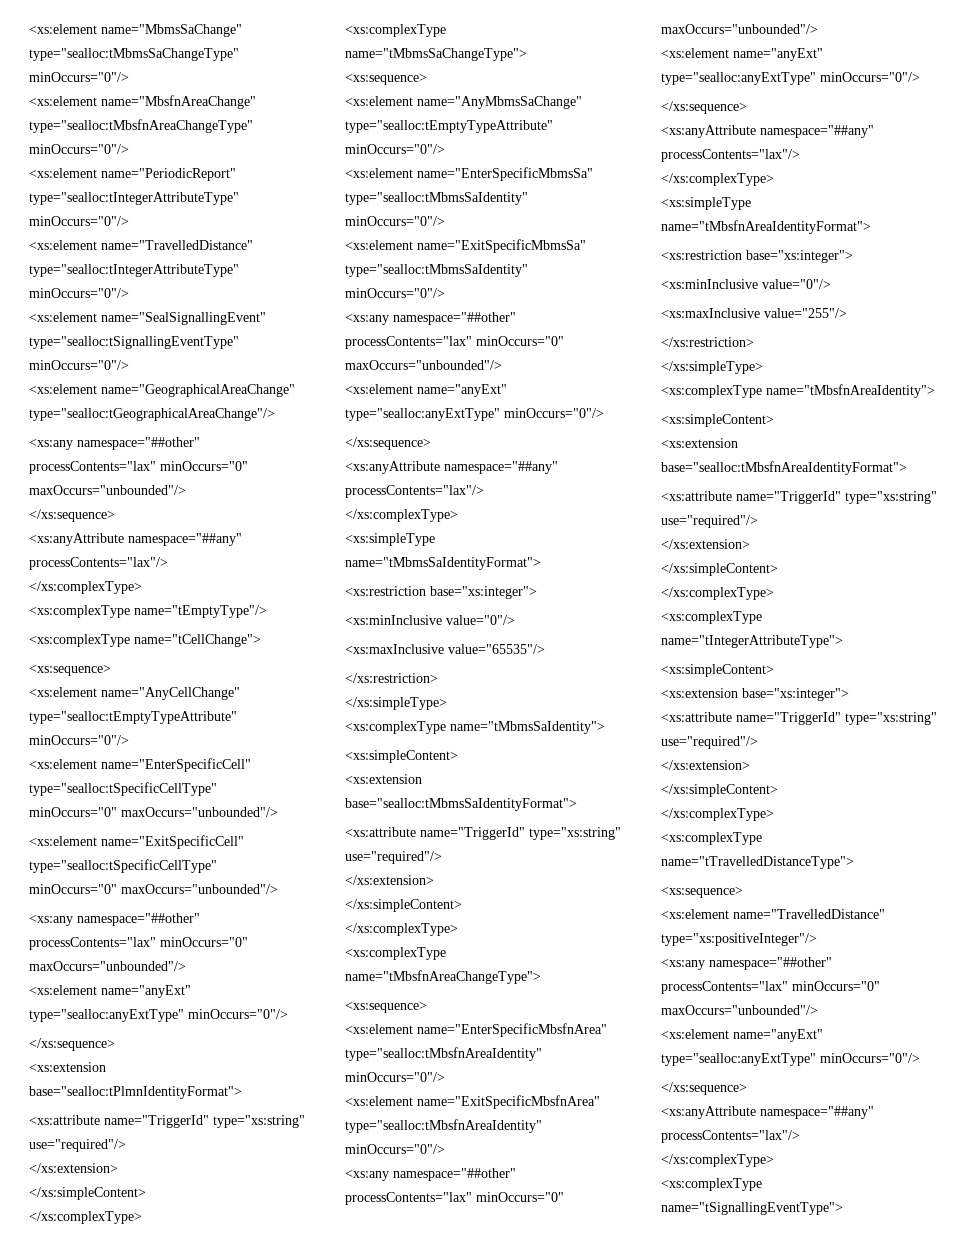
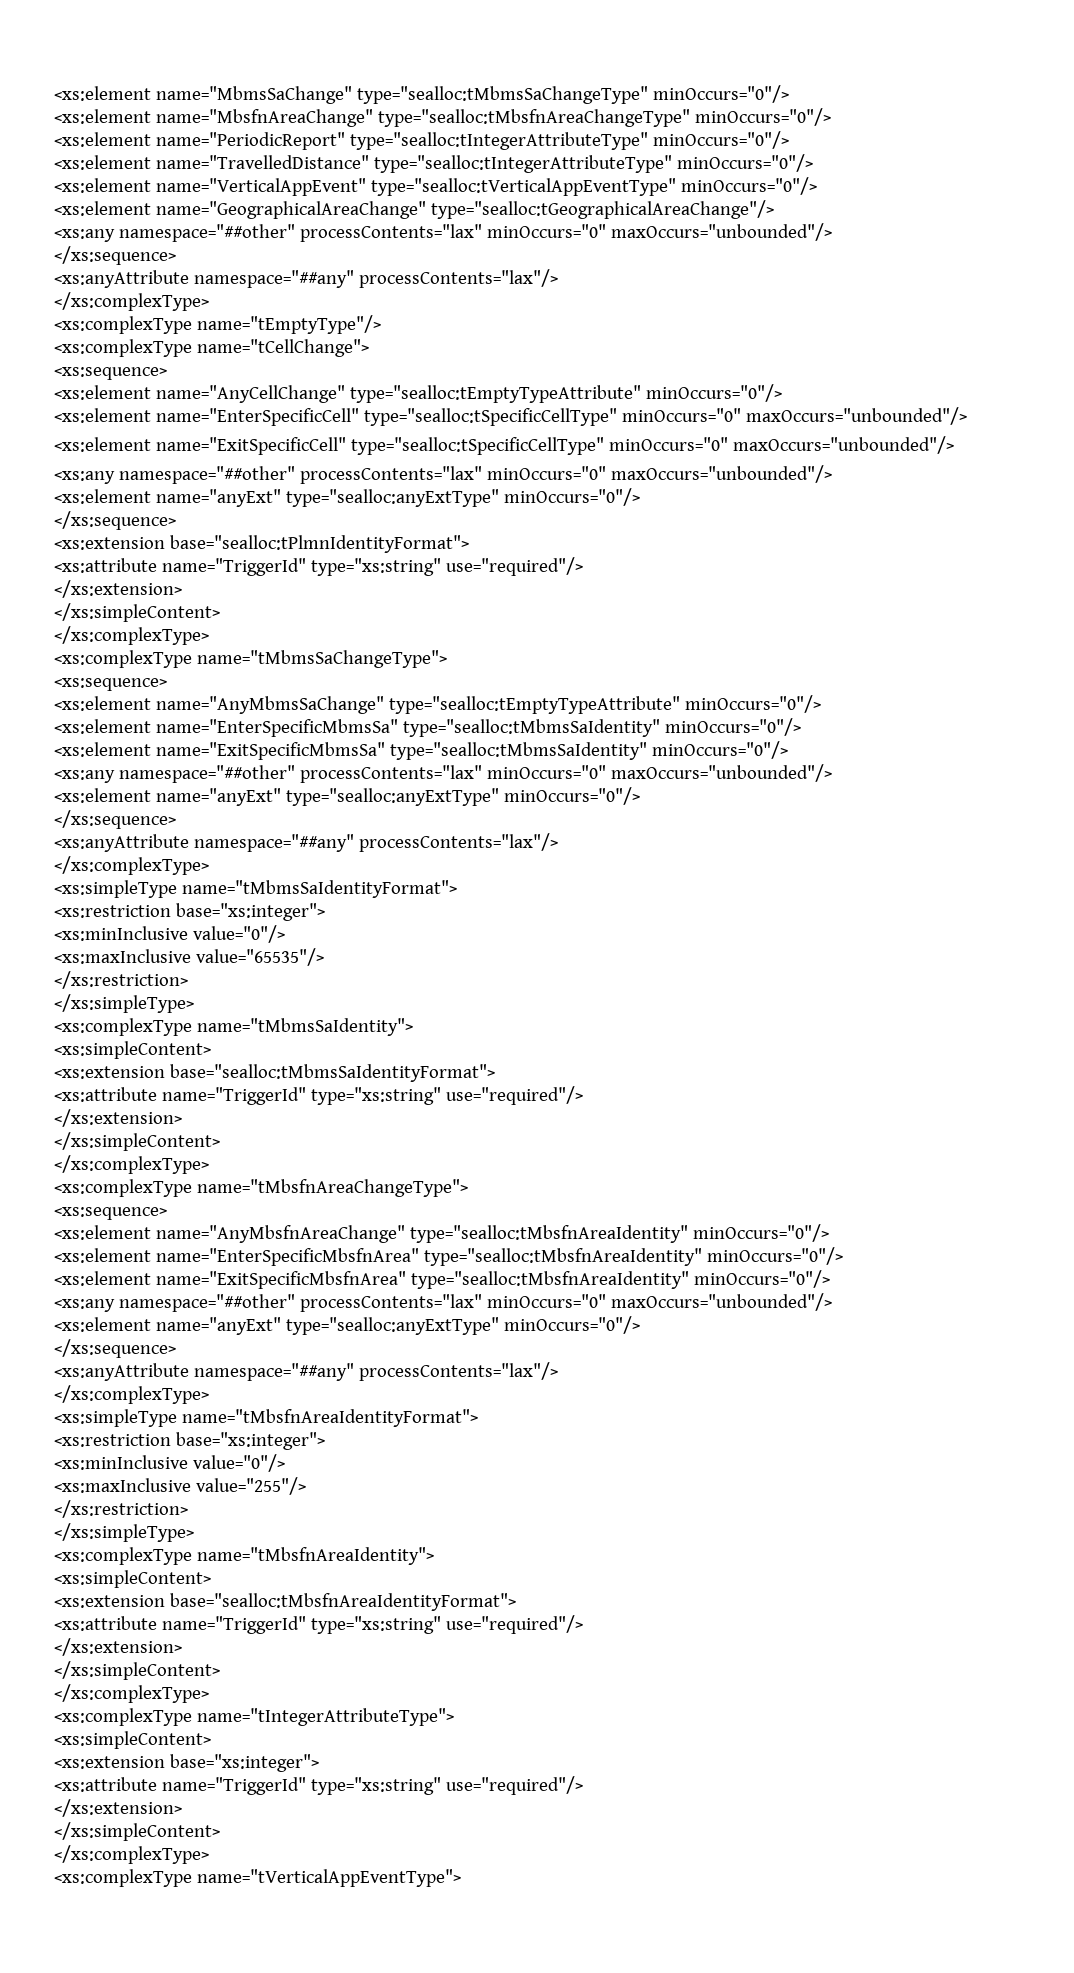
[101,312,266,325] [29,336,239,349] name="SealSignallingEvent" type="sealloc:tSignallingEventType" -> [155,178,676,196] name="VerticalAppEvent" type="sealloc:tVerticalAppEventType"
(427, 1007) none -> [54,1224,829,1243] // <xs:element name="AnyMbsfnAreaChange" type="sealloc:tMbsfnAreaIdentity" minOccurs="0"/>
[661,856,854,869] [661,886,743,898] [661,909,885,919] [661,933,817,946] [661,957,832,970] [661,981,880,994] [661,1005,818,1015] [661,1029,823,1042] [661,1053,920,1066] [661,1082,747,1095] [661,1106,874,1119] [661,1130,800,1143] [661,1154,774,1167] [661,1178,762,1191] [661,1202,843,1215] name="tTravelledDistanceType"> // <xs:sequence> // <xs:element name="TravelledDistance" type="xs:positiveInteger"/> // <xs:any namespace="##other" processContents="lax" minOccurs="0" maxOccurs="unbounded"/> // <xs:element name="anyExt" type="sealloc:anyExtType" minOccurs="0"/> // </xs:sequence> // <xs:anyAttribute namespace="##any" processContents="lax"/> // </xs:complexType> // <xs:complexType name="tSignallingEventType"> -> [196,1869,461,1887] name="tVerticalAppEventType">

